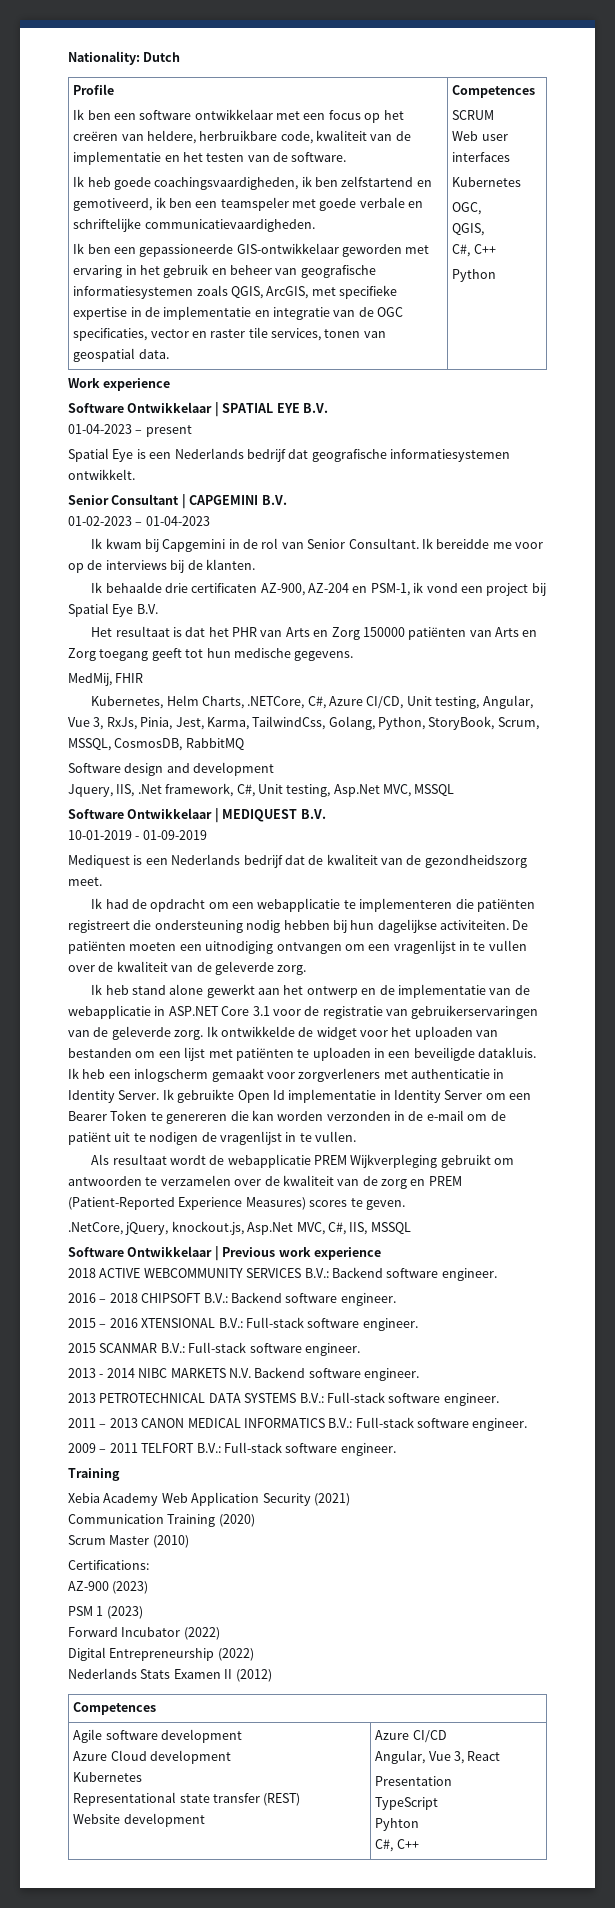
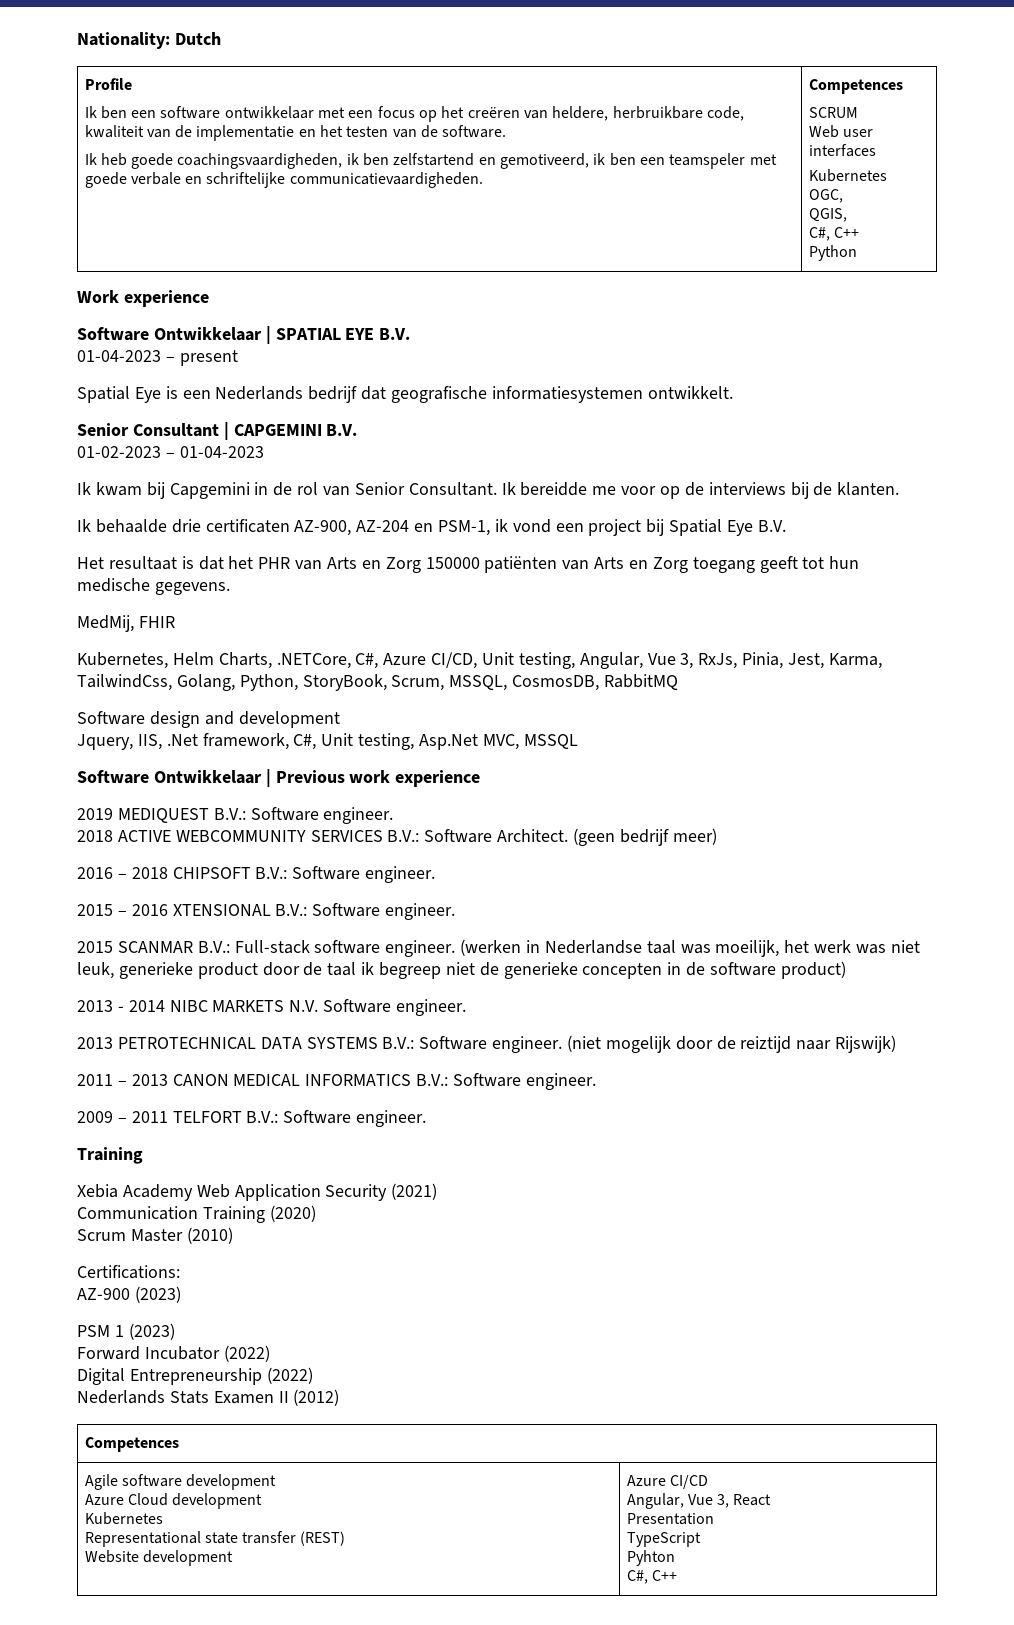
[73,243,430,257] [73,264,376,278] [73,285,398,299] [73,306,404,320] [73,327,386,341] [73,348,169,362] // Ik ben een gepassioneerde GIS-ontwikkelaar geworden met ervaring in het gebruik en beheer van geografische informatiesystemen zoals QGIS, ArcGIS, met specifieke expertise in de implementatie en integratie van de OGC specificaties, vector en raster tile services, tonen van geospatial data. -> (483, 180) none
[68,808,326,823] [68,830,207,840] [68,854,527,868] [68,877,102,886] [91,898,535,912] [68,919,529,933] [68,940,527,954] [68,961,307,975] [91,984,530,998] [68,1005,539,1019] [68,1026,499,1040] [68,1047,537,1061] [68,1068,505,1082] [68,1089,532,1103] [68,1110,506,1124] [68,1131,356,1145] [91,1154,515,1168] [68,1175,462,1189] [68,1197,405,1210] [68,1221,411,1235] // Software Ontwikkelaar | MEDIQUEST B.V. // 10-01-2019 - 01-09-2019 // Mediquest is een Nederlands bedrijf dat de kwaliteit van de gezondheidszorg meet. // Ik had de opdracht om een webapplicatie te implementeren die patiënten registreert die ondersteuning nodig hebben bij hun dagelijkse activiteiten. De patiënten moeten een uitnodiging ontvangen om een vragenlijst in te vullen over de kwaliteit van de geleverde zorg. // Ik heb stand alone gewerkt aan het ontwerp en de implementatie van de webapplicatie in ASP.NET Core 3.1 voor de registratie van gebruikerservaringen van de geleverde zorg. Ik ontwikkelde de widget voor het uploaden van bestanden om een lijst met patiënten te uploaden in een beveiligde datakluis. Ik heb een inlogscherm gemaakt voor zorgverleners met authenticatie in Identity Server. Ik gebruikte Open Id implementatie in Identity Server om een Bearer Token te genereren die kan worden verzonden in de e-mail om de patiënt uit te nodigen de vragenlijst in te vullen. // Als resultaat wordt de webapplicatie PREM Wijkverpleging gebruikt om antwoorden te verzamelen over de kwaliteit van de zorg en PREM (Patient-Reported Experience Measures) scores te geven. // .NetCore, jQuery, knockout.js, Asp.Net MVC, C#, IIS, MSSQL -> (578, 741) none
(381, 1253) none -> [77,807,394,824] // 2019 MEDIQUEST B.V.: Software engineer.
[331,1267,497,1281] Backend software engineer. -> [424,828,717,846] Software Architect. (geen bedrijf meer)
[230,1292,338,1303] Backend software -> [292,866,361,880] Software
[245,1317,360,1328] Full-stack software -> [312,903,381,917] Software
(360, 1349) none -> [460,939,920,957] [77,961,846,979] (werken in Nederlandse taal was moeilijk, het werk was niet leuk, generieke product door de taal ik begreep niet de generieke concepten in de software product)
[254,1367,361,1378] Backend software -> [323,999,392,1013] Software
[326,1392,499,1406] Full-stack software engineer. -> [419,1035,897,1053] Software engineer. (niet mogelijk door de reiztijd naar Rijswijk)
[355,1417,469,1428] Full-stack software -> [453,1073,522,1087] Software
[223,1442,338,1453] Full-stack software -> [283,1110,352,1124] Software

